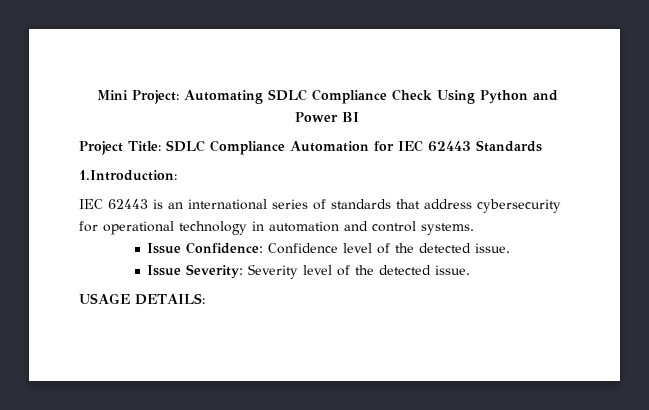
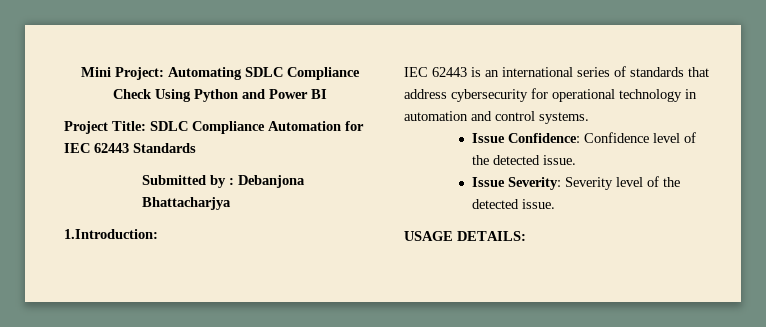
(542, 146) none -> [141,175,305,188] [141,197,231,210] // Submitted by : Debanjona Bhattacharjya

